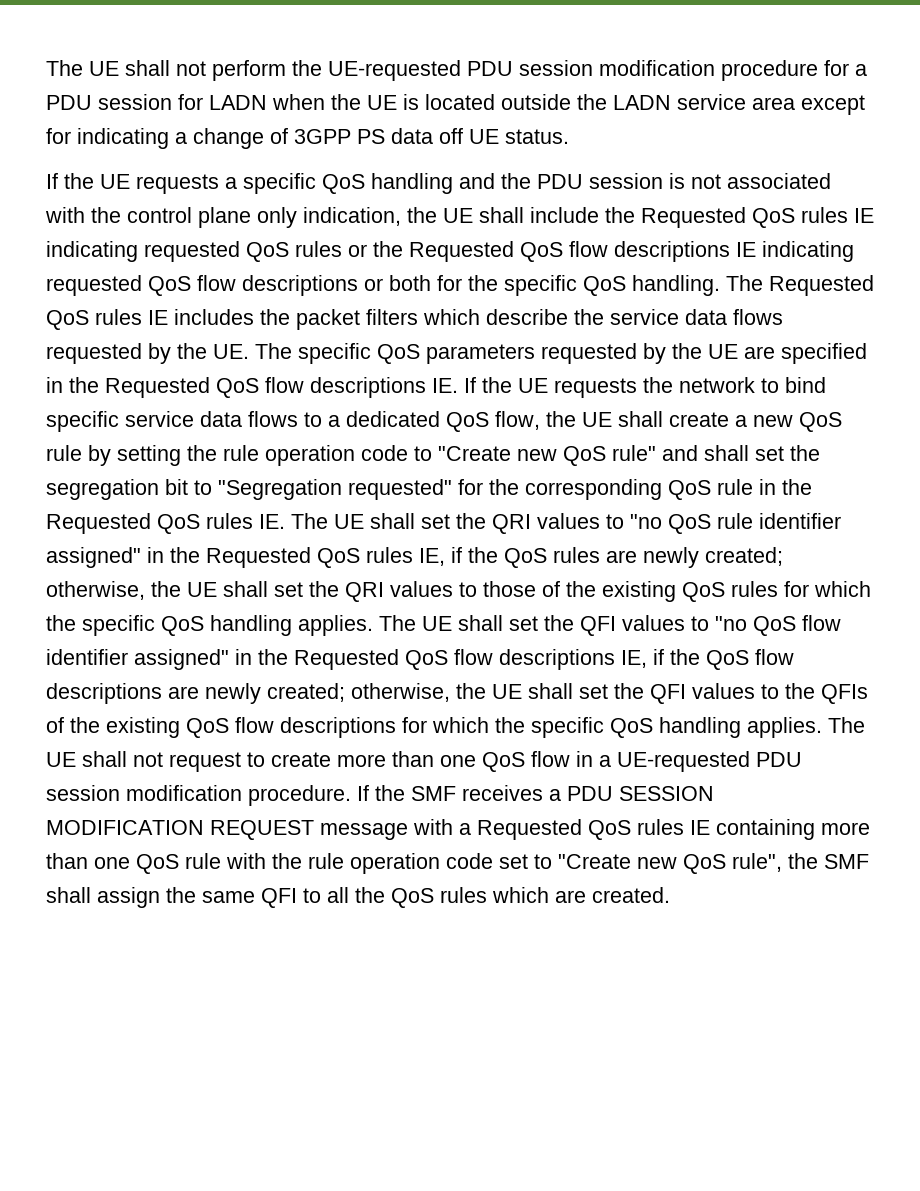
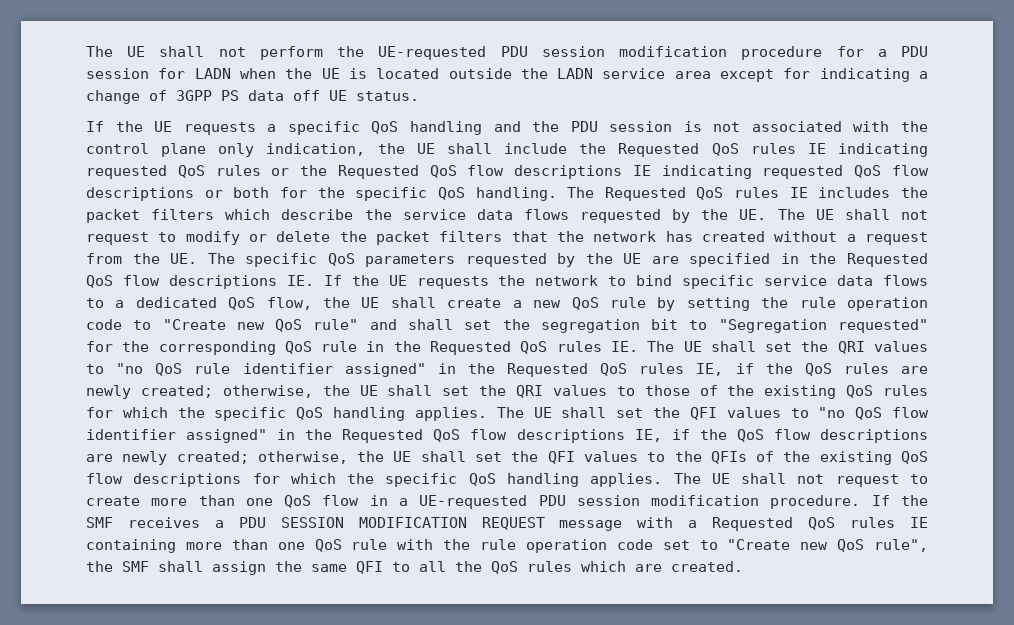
(292, 351) none -> [815,209,928,220] [86,231,929,245] [86,253,235,264] UE shall not request to modify or delete the packet filters that the network has created without a request from the UE. The

